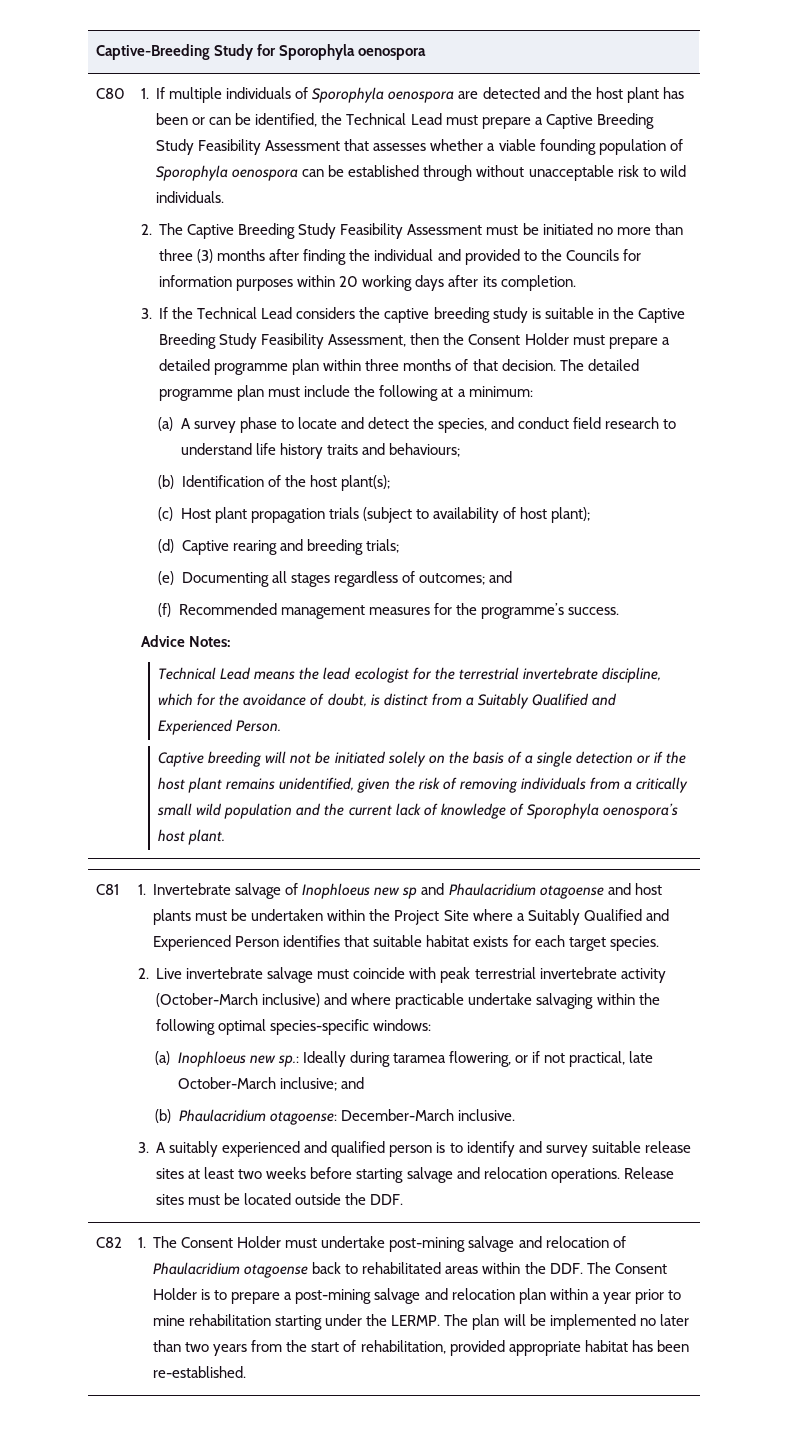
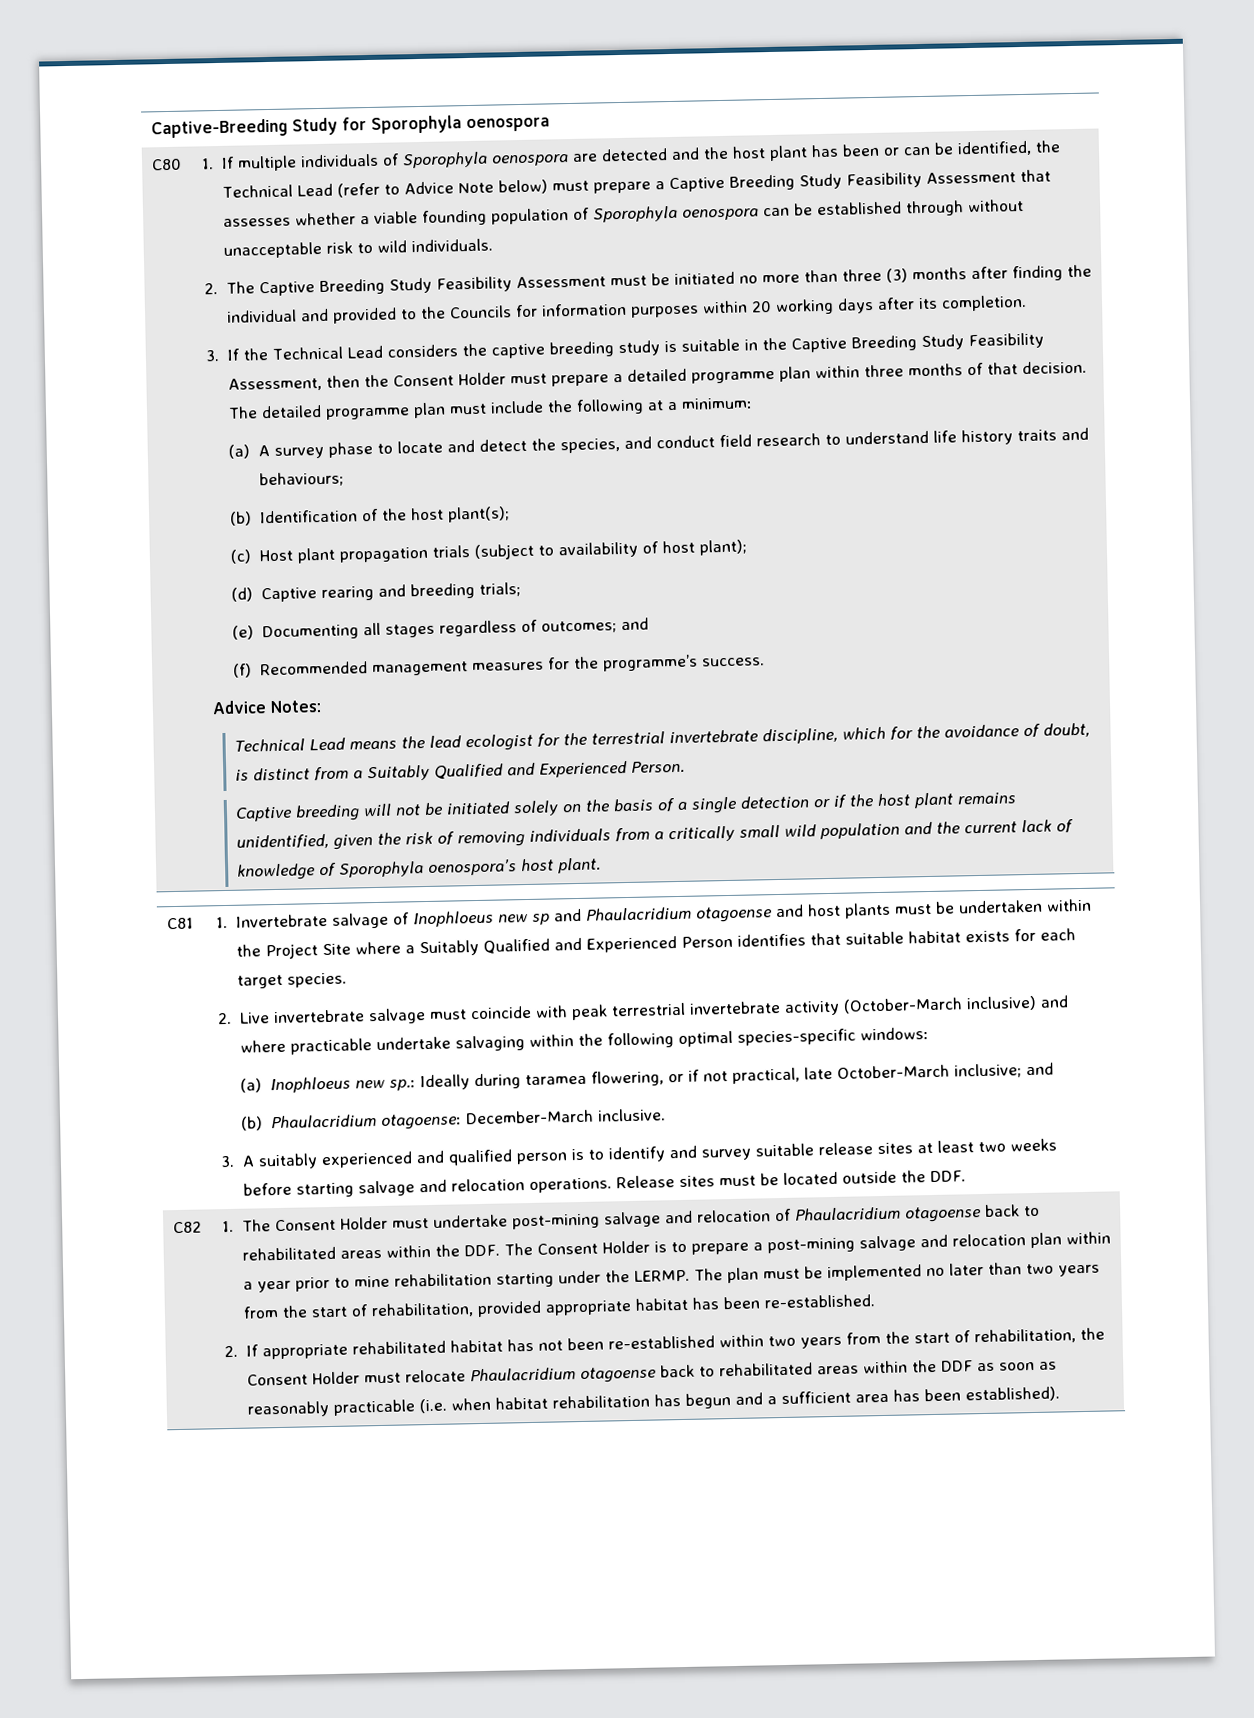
(442, 119) none -> [336,179,548,198] (refer to Advice Note below)
[503,1314,526,1326] will -> [762,1268,800,1280] must
(247, 1372) none -> [224,1327,1105,1360] [246,1359,1057,1386] [246,1386,1060,1418] // 2. If appropriate rehabilitated habitat has not been re-established within two years from the start of rehabilitation, the Consent Holder must relocate Phaulacridium otagoense back to rehabilitated areas within the DDF as soon as reasonably practicable (i.e. when habitat rehabilitation has begun and a sufficient area has been established).

